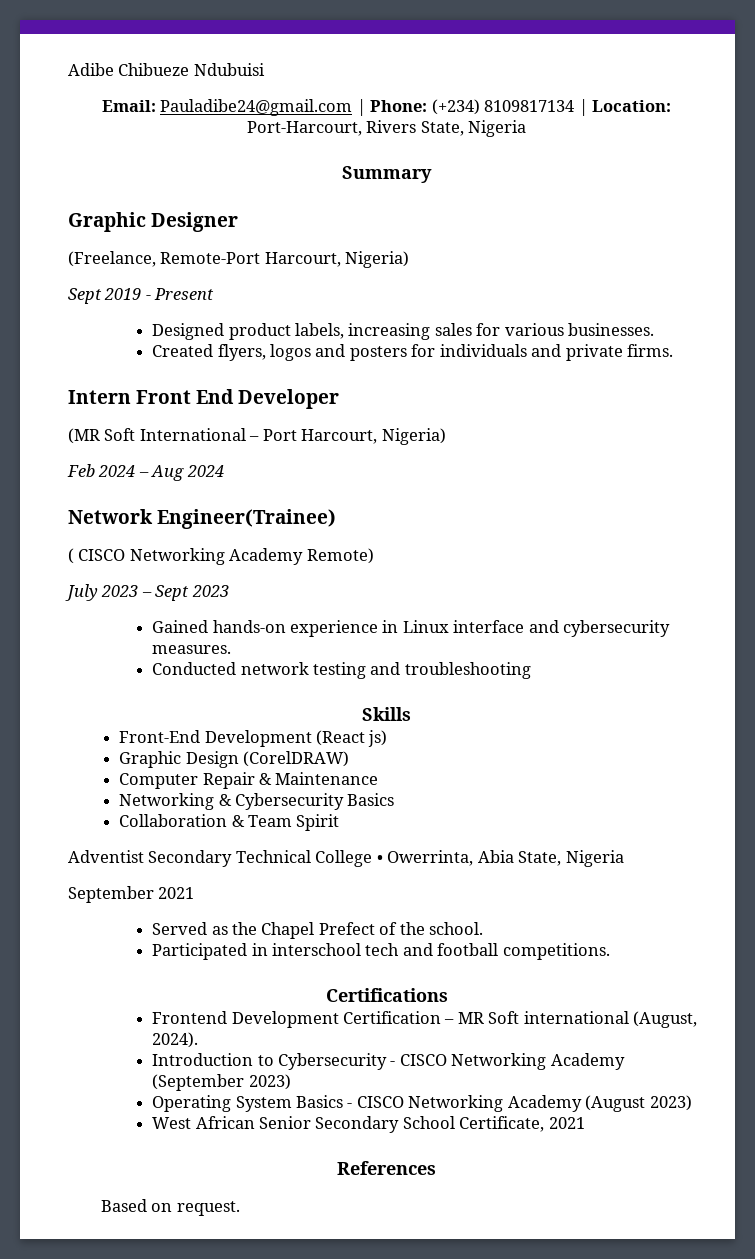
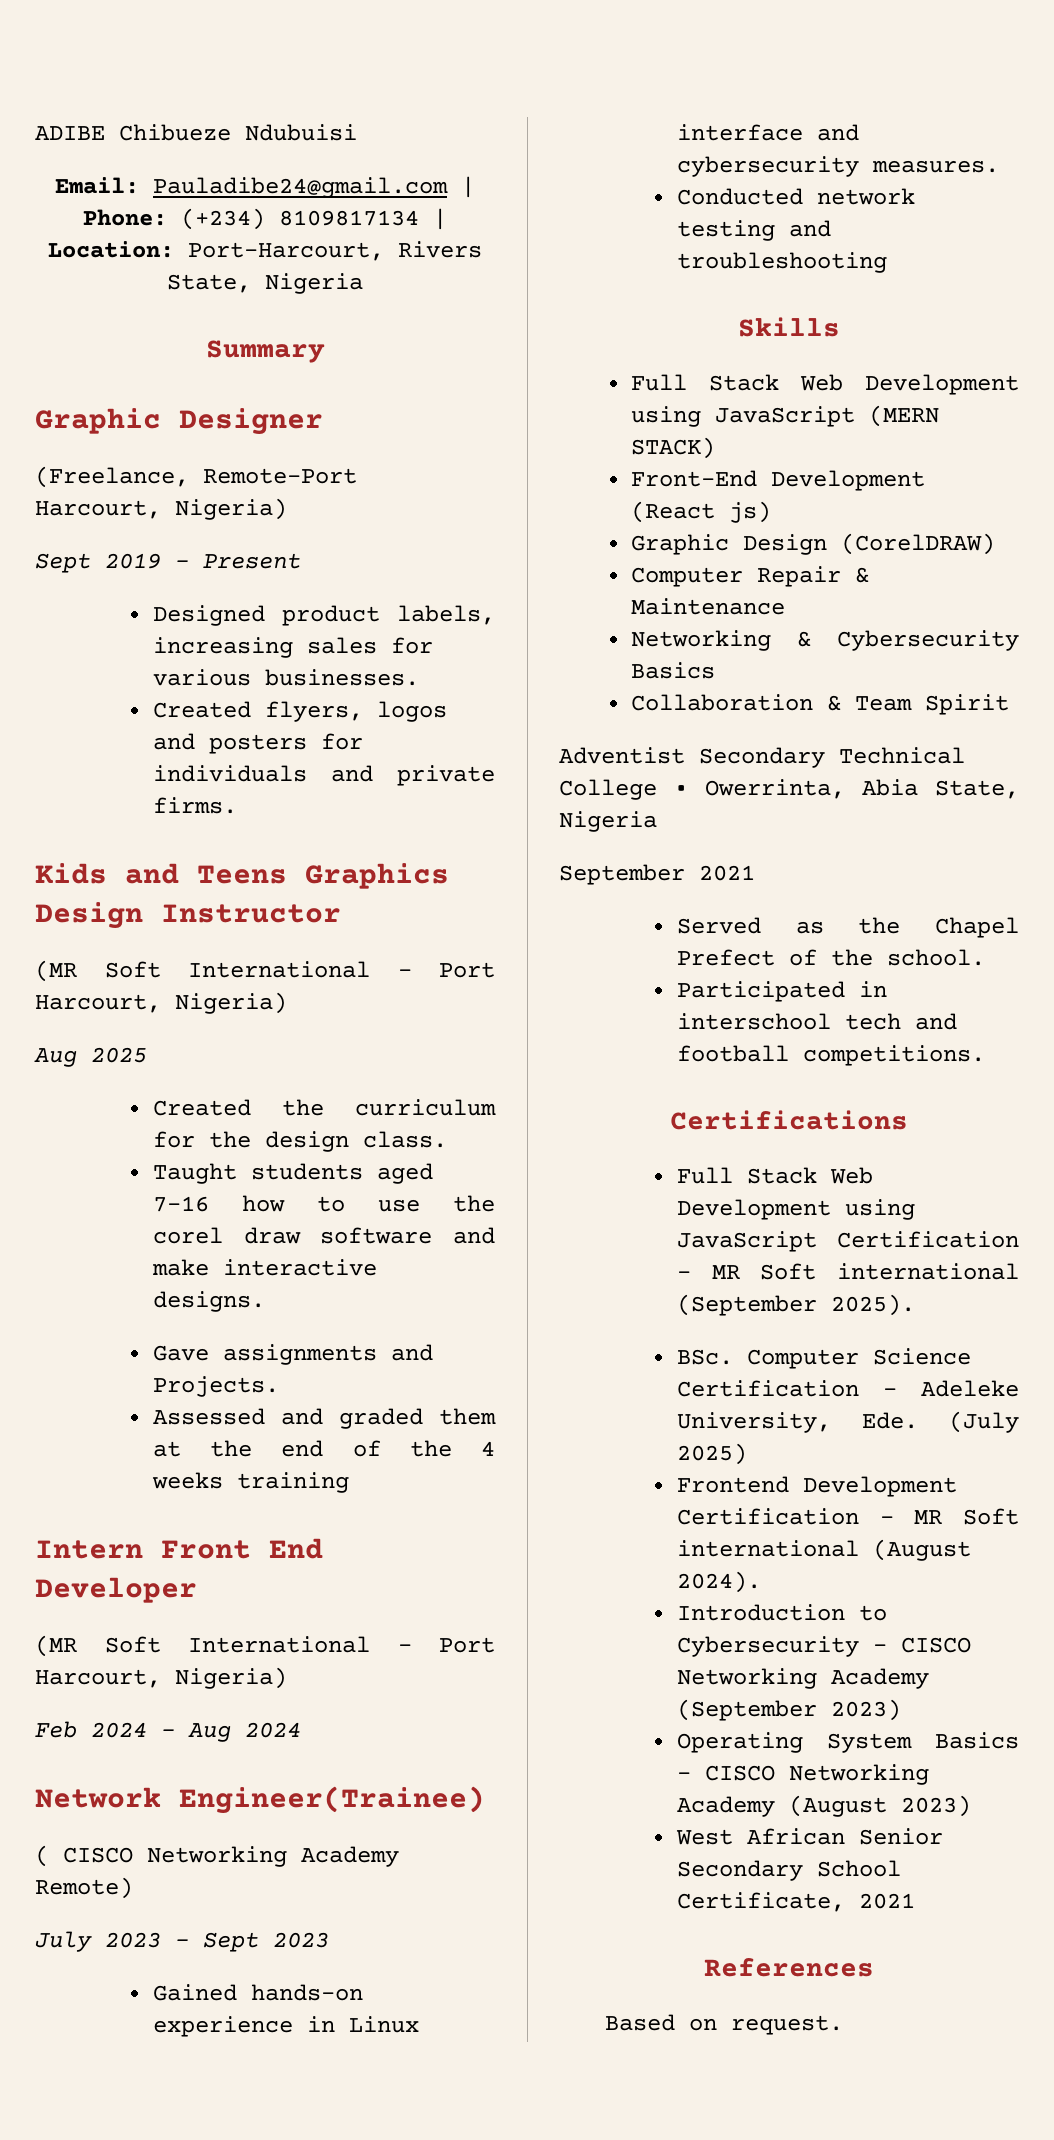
[68,63,114,76] Adibe -> [35,126,105,140] ADIBE
(674, 350) none -> [35,863,449,889] [35,902,341,929] [35,960,495,982] [35,992,287,1014] [34,1047,147,1067] [153,1099,496,1116] [153,1131,448,1152] [153,1163,434,1184] [153,1195,495,1212] [153,1227,496,1244] [152,1259,378,1276] [153,1291,266,1312] [153,1344,434,1365] [153,1376,280,1397] [153,1408,496,1429] [153,1440,496,1457] [152,1472,350,1493] // Kids and Teens Graphics Design Instructor // (MR Soft International – Port Harcourt, Nigeria) // Aug 2025 // Created the curriculum for the design class. // Taught students aged 7-16 how to use the corel draw software and make interactive designs. // Gave assignments and Projects. // Assessed and graded them at the end of the 4 weeks training
(411, 714) none -> [631,374,1019,395] [631,405,940,427] [631,437,716,459] // Full Stack Web Development using JavaScript (MERN STACK)
(448, 995) none -> [677,1167,874,1184] [677,1199,916,1220] [677,1231,1019,1252] [677,1263,1019,1280] [677,1294,916,1316] [677,1348,972,1369] [677,1380,1019,1397] [677,1411,1019,1433] [677,1443,748,1465] // Full Stack Web Development using JavaScript Certification – MR Soft international (September 2025). // BSc. Computer Science Certification – Adeleke University, Ede. (July 2025)
[633,1011,698,1028] (August, -> [873,1539,972,1561] (August

